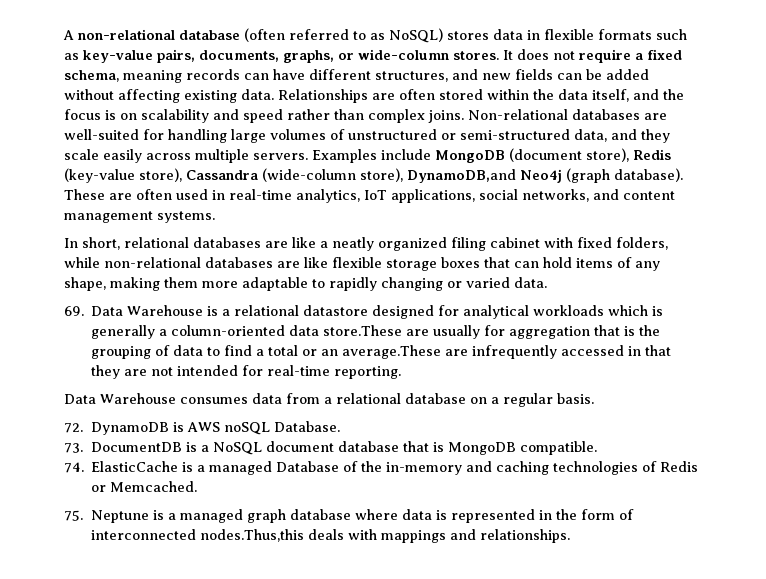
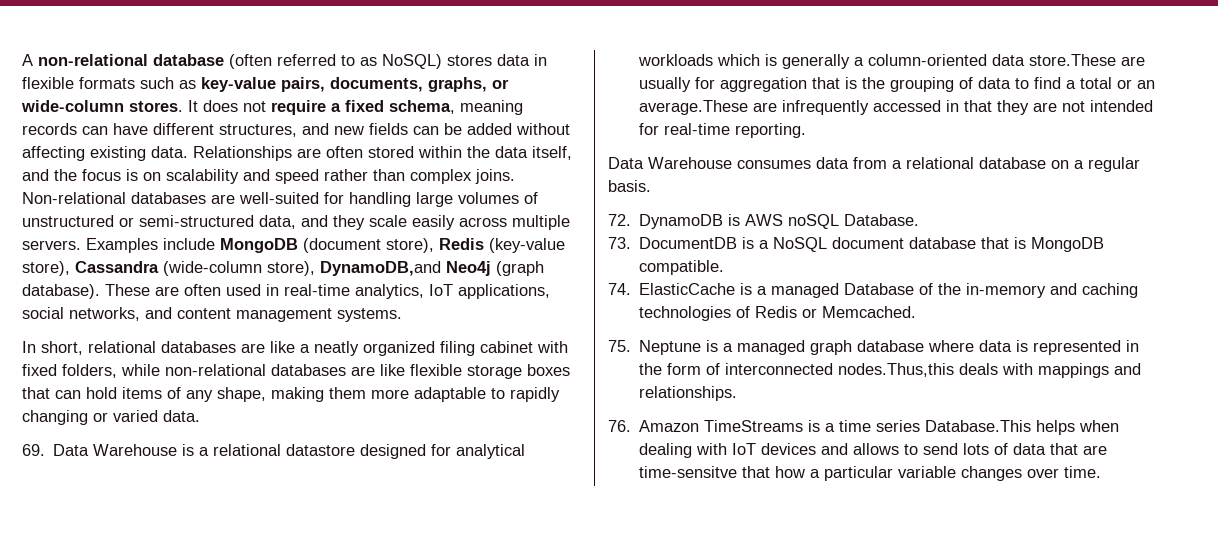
(571, 536) none -> [608,420,1120,435] [639,443,1108,458] [639,466,1102,481] // 76. Amazon TimeStreams is a time series Database.This helps when dealing with IoT devices and allows to send lots of data that are time-sensitve that how a particular variable changes over time.

